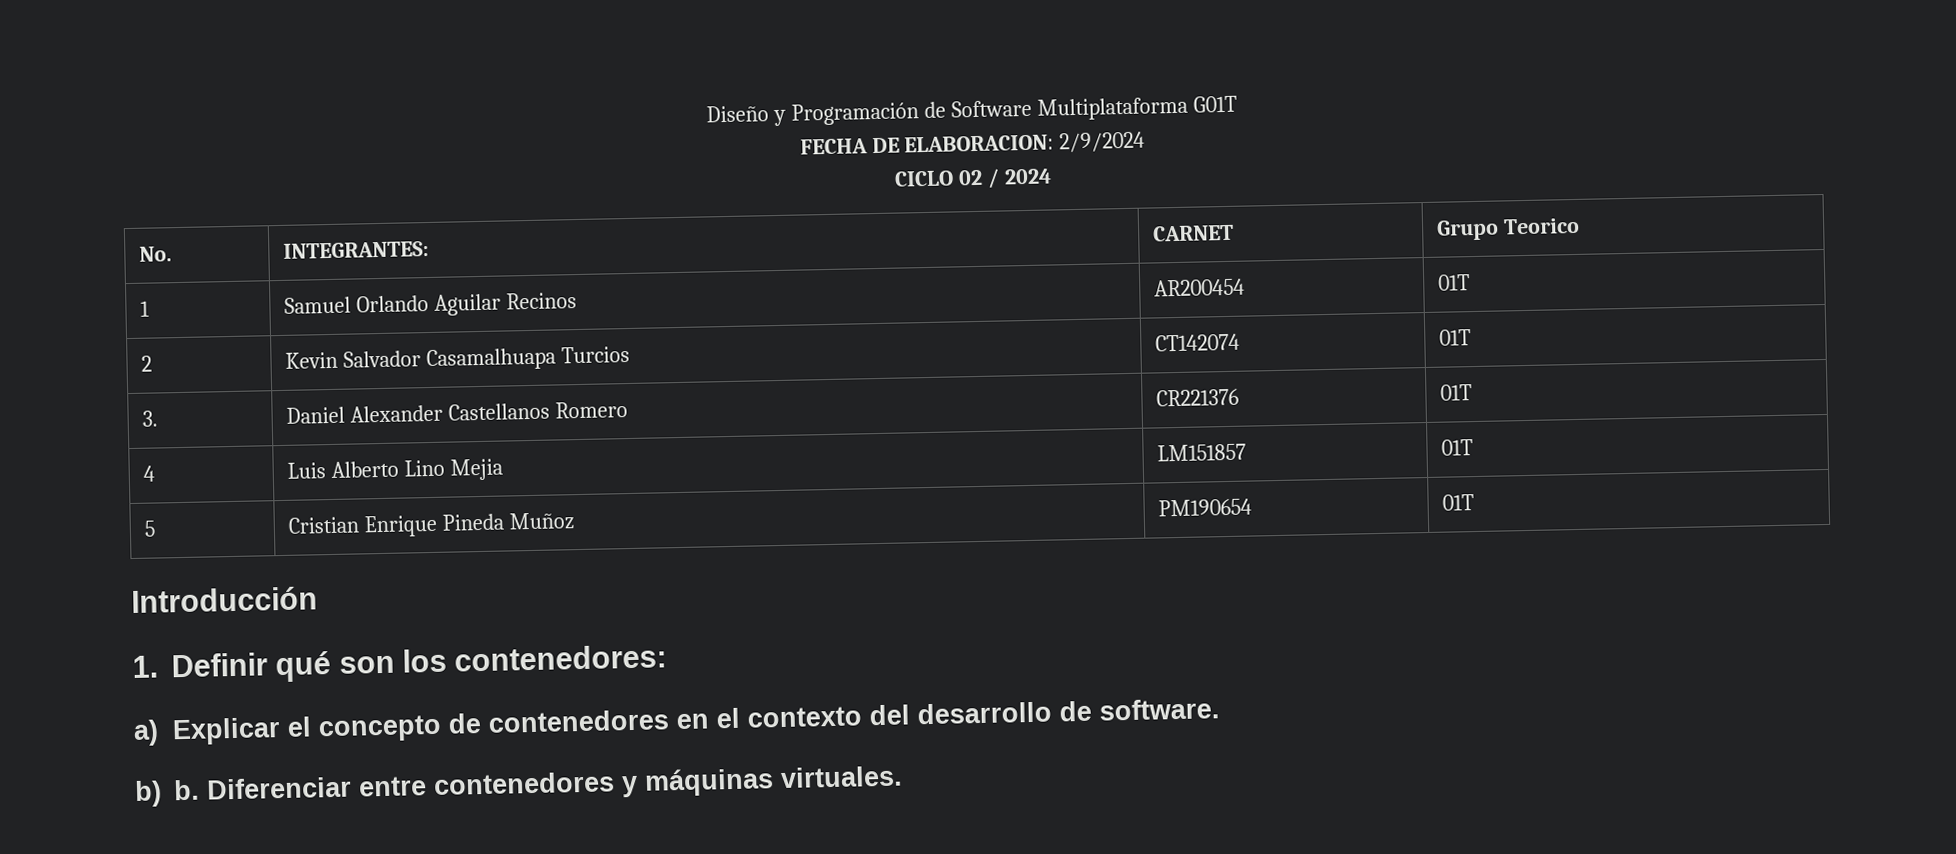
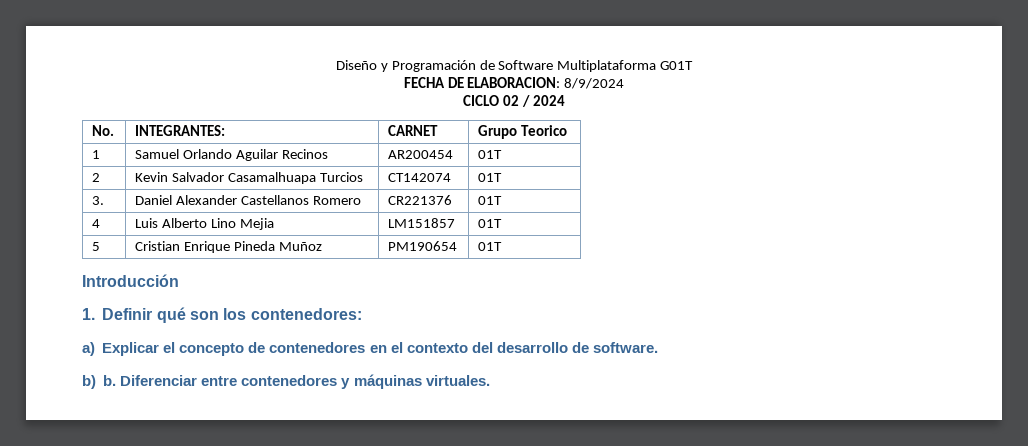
[1059,131,1146,153] 2/9/2024 -> [564,78,625,89] 8/9/2024

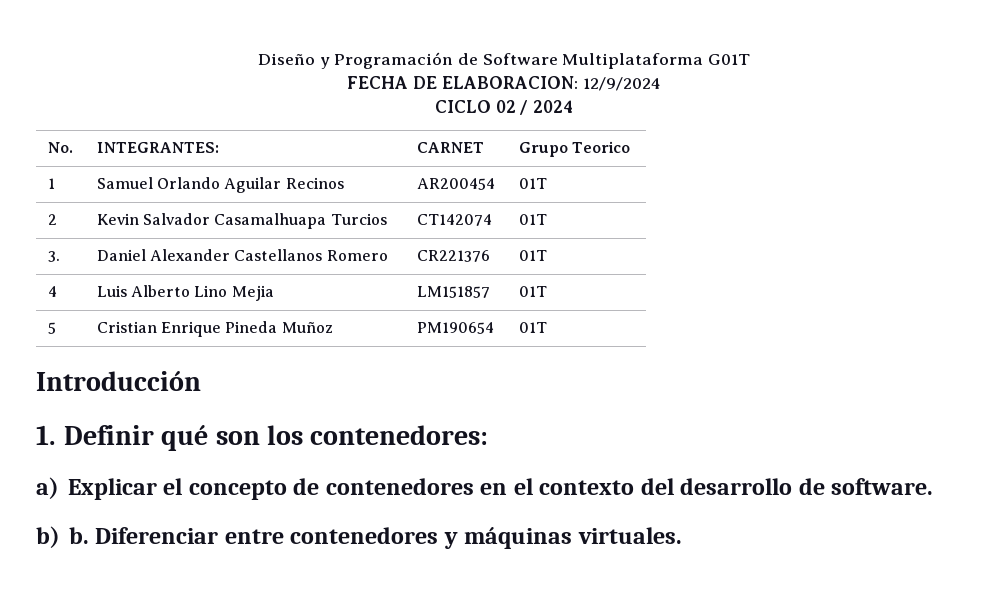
[564,78,625,89] 8/9/2024 -> [582,77,661,91] 12/9/2024

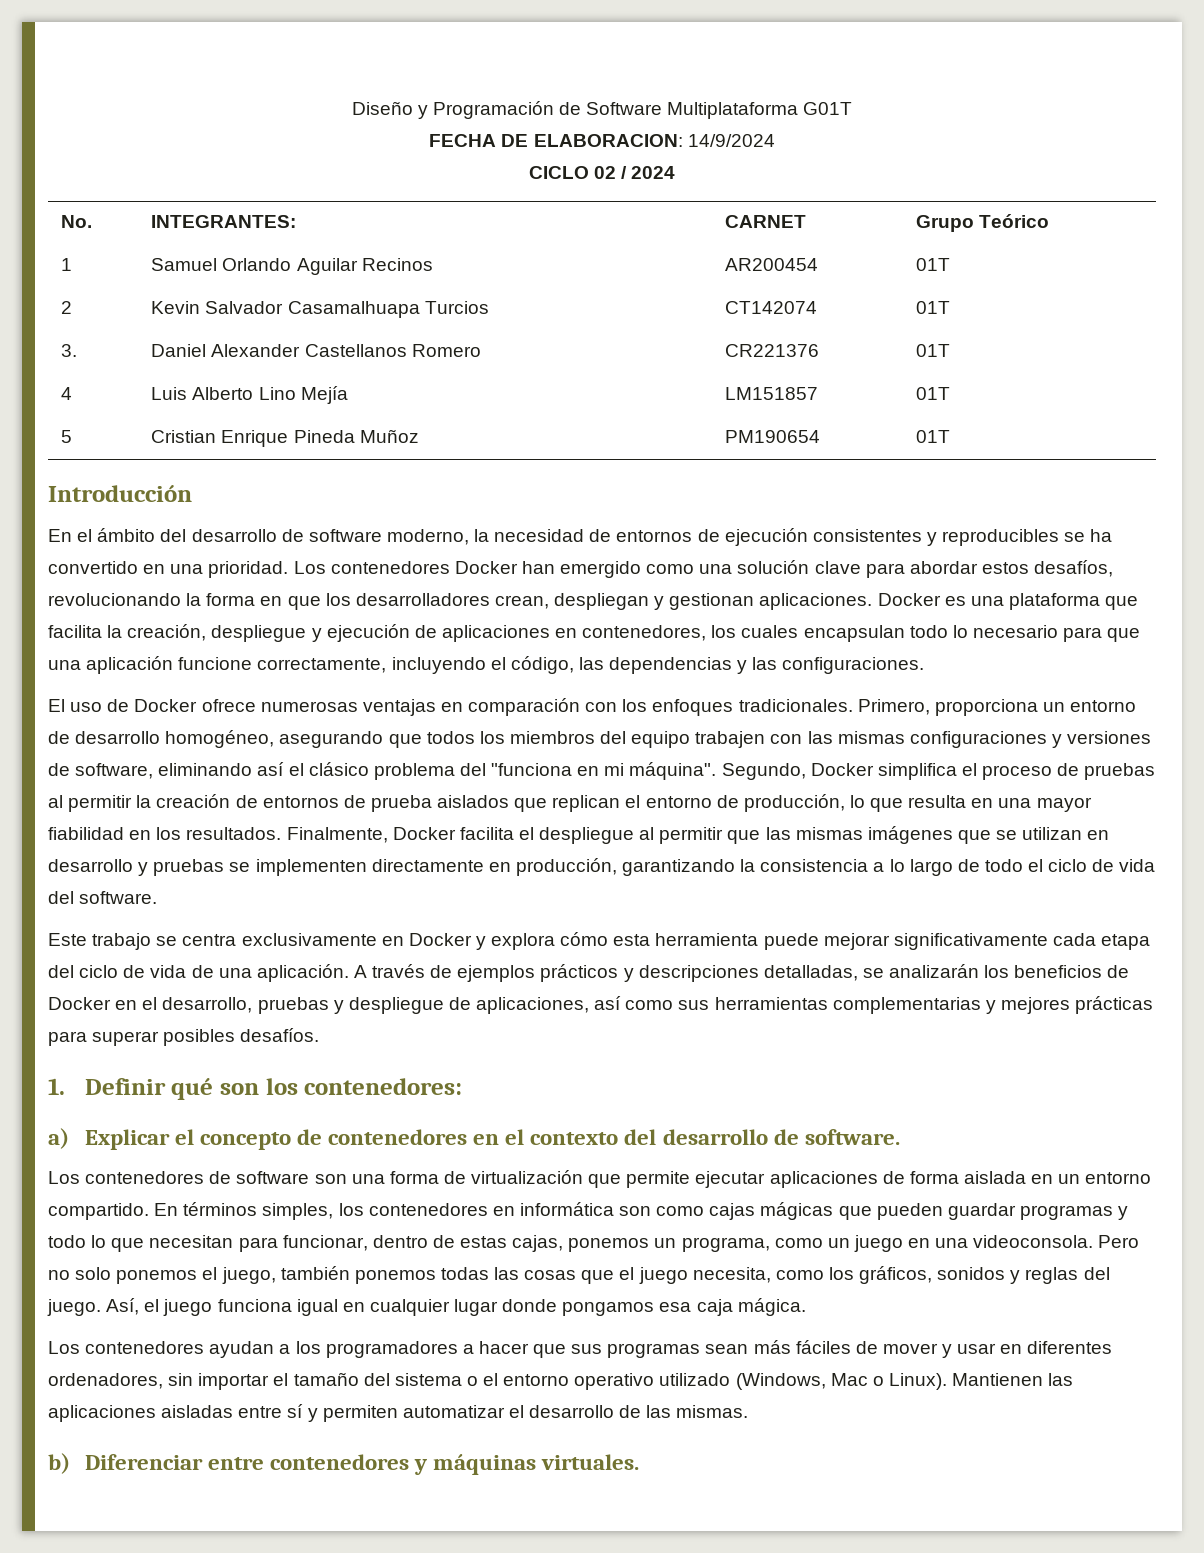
[582,77,661,91] 12/9/2024 -> [687,134,775,147] 14/9/2024
[572,141,631,153] Teorico -> [979,214,1050,228] Teórico
[231,285,274,301] Mejia -> [300,386,348,404] Mejía
(201, 381) none -> [48,528,1113,546] [48,560,1114,578] [48,593,1139,610] [48,624,1141,642] [48,656,925,674] [48,698,1137,716] [48,730,1152,748] [48,762,1156,780] [48,794,1092,812] [48,826,1110,844] [48,858,1156,876] [48,891,158,904] [48,932,1151,950] [48,964,1130,982] [48,996,1154,1014] [48,1028,320,1046] // En el ámbito del desarrollo de software moderno, la necesidad de entornos de ejecución consistentes y reproducibles se ha convertido en una prioridad. Los contenedores Docker han emergido como una solución clave para abordar estos desafíos, revolucionando la forma en que los desarrolladores crean, despliegan y gestionan aplicaciones. Docker es una plataforma que facilita la creación, despliegue y ejecución de aplicaciones en contenedores, los cuales encapsulan todo lo necesario para que una aplicación funcione correctamente, incluyendo el código, las dependencias y las configuraciones. // El uso de Docker ofrece numerosas ventajas en comparación con los enfoques tradicionales. Primero, proporciona un entorno de desarrollo homogéneo, asegurando que todos los miembros del equipo trabajen con las mismas configuraciones y versiones de software, eliminando así el clásico problema del "funciona en mi máquina". Segundo, Docker simplifica el proceso de pruebas al permitir la creación de entornos de prueba aislados que replican el entorno de producción, lo que resulta en una mayor fiabilidad en los resultados. Finalmente, Docker facilita el despliegue al permitir que las mismas imágenes que se utilizan en desarrollo y pruebas se implementen directamente en producción, garantizando la consistencia a lo largo de todo el ciclo de vida del software. // Este trabajo se centra exclusivamente en Docker y explora cómo esta herramienta puede mejorar significativamente cada etapa del ciclo de vida de una aplicación. A través de ejemplos prácticos y descripciones detalladas, se analizarán los beneficios de Docker en el desarrollo, pruebas y despliegue de aplicaciones, así como sus herramientas complementarias y mejores prácticas para superar posibles desafíos.
(934, 486) none -> [48,1170,1152,1188] [48,1202,1129,1220] [48,1235,1140,1252] [48,1266,1110,1284] [47,1298,806,1316] [48,1340,1113,1358] [48,1372,1074,1390] [48,1404,749,1422] // Los contenedores de software son una forma de virtualización que permite ejecutar aplicaciones de forma aislada en un entorno compartido. En términos simples, los contenedores en informática son como cajas mágicas que pueden guardar programas y todo lo que necesitan para funcionar, dentro de estas cajas, ponemos un programa, como un juego en una videoconsola. Pero no solo ponemos el juego, también ponemos todas las cosas que el juego necesita, como los gráficos, sonidos y reglas del juego. Así, el juego funciona igual en cualquier lugar donde pongamos esa caja mágica. // Los contenedores ayudan a los programadores a hacer que sus programas sean más fáciles de mover y usar en diferentes ordenadores, sin importar el tamaño del sistema o el entorno operativo utilizado (Windows, Mac o Linux). Mantienen las aplicaciones aisladas entre sí y permiten automatizar el desarrollo de las mismas.
[68,527,89,544] b. -> (70, 1463) none

